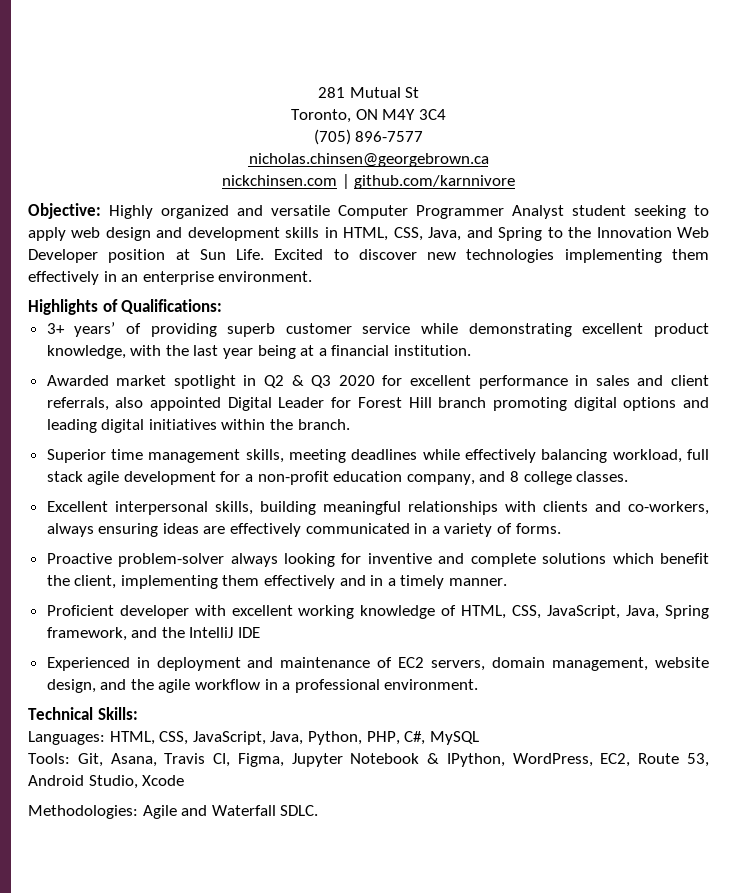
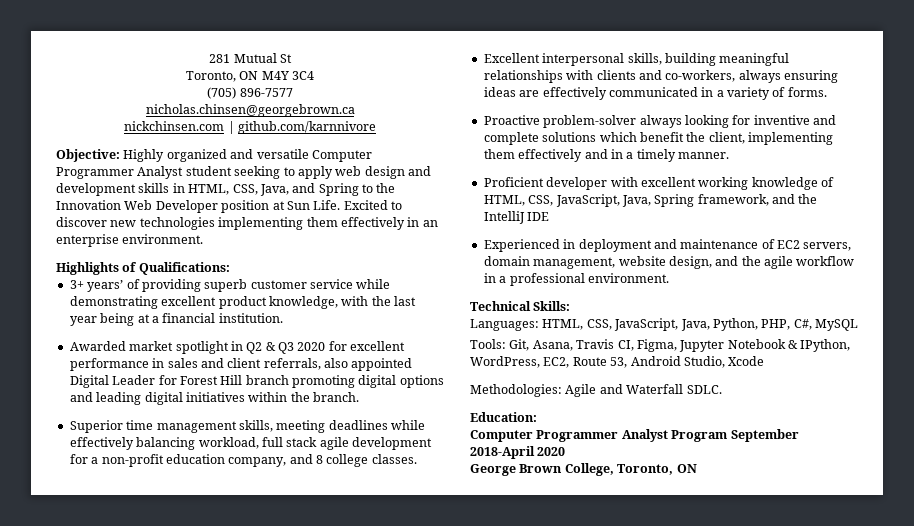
(319, 810) none -> [470,412,537,422] [470,429,799,442] [470,446,566,459] [470,463,697,476] // Education: // Computer Programmer Analyst Program September 2018-April 2020 // George Brown College, Toronto, ON

